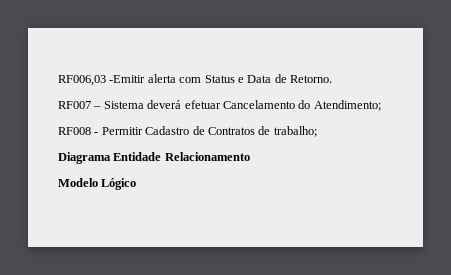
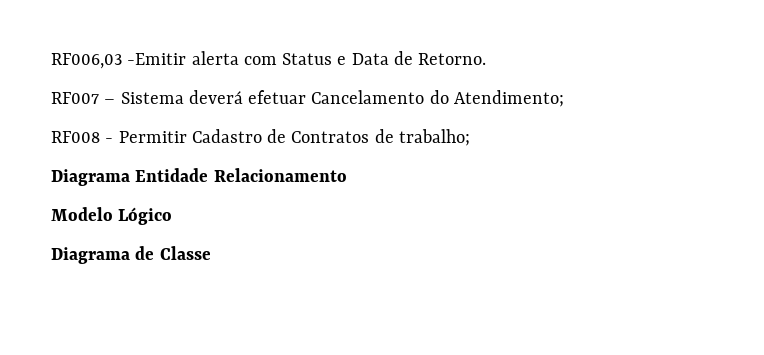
(137, 184) none -> [51,246,211,264] // Diagrama de Classe

